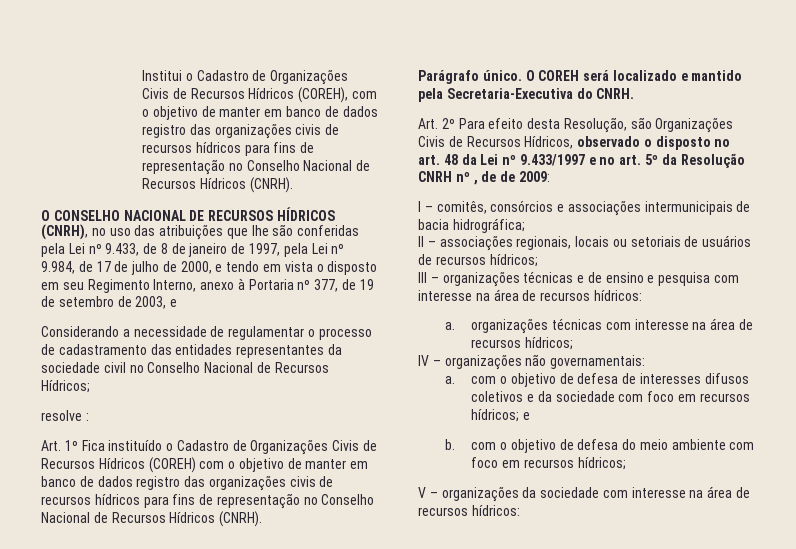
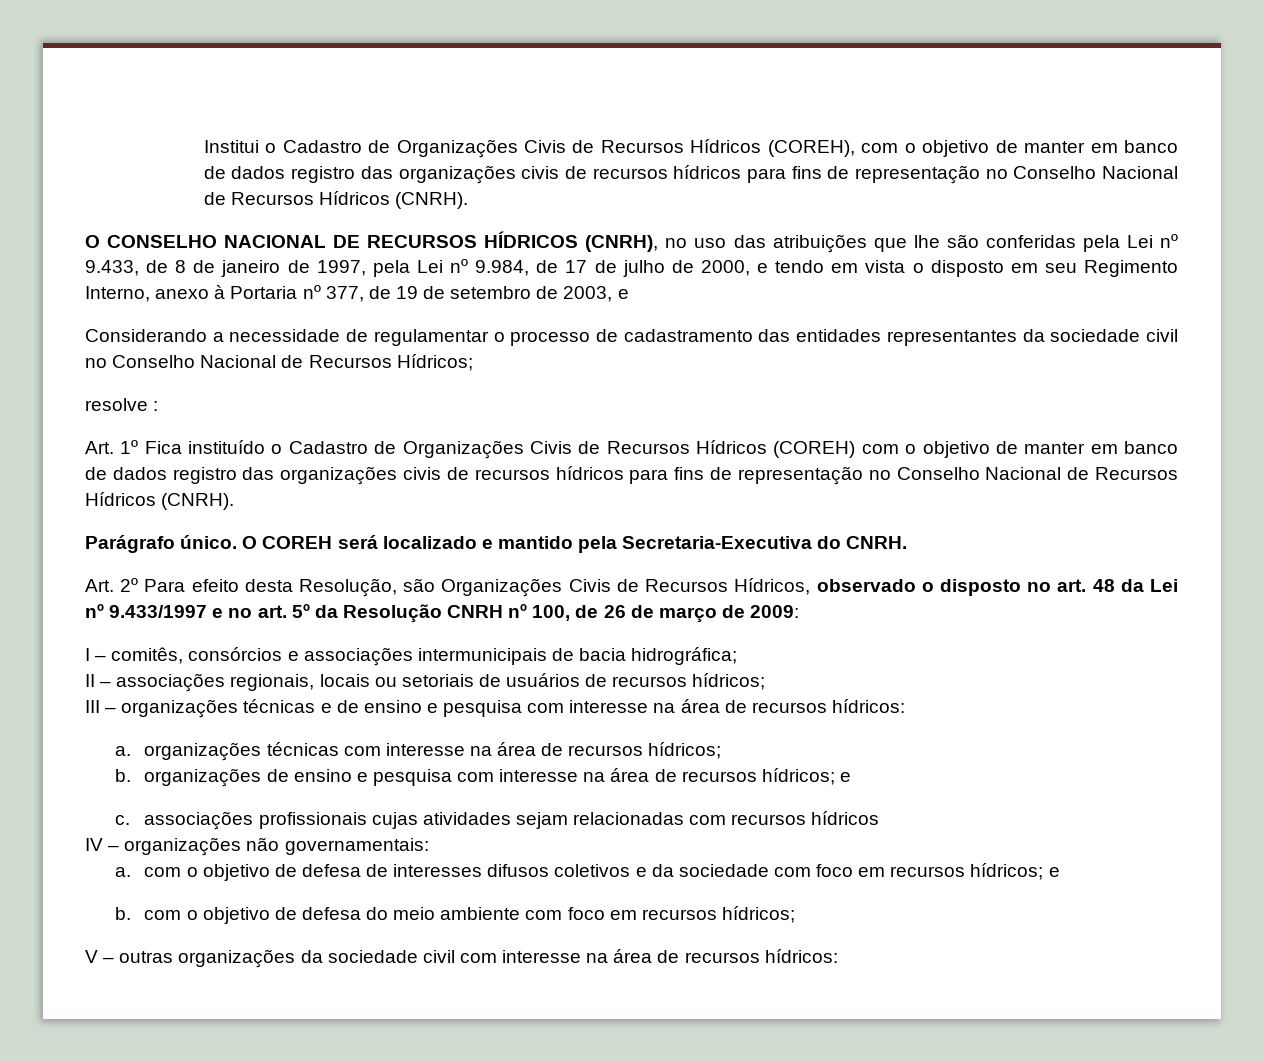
[473,171,497,185] , de -> [532,605,717,623] 100, de 26 de março
(573, 343) none -> [114,768,851,787] [114,811,880,830] // b. organizações de ensino e pesquisa com interesse na área de recursos hídricos; e // c. associações profissionais cujas atividades sejam relacionadas com recursos hídricos
(438, 495) none -> [119,951,174,963] outras
(600, 492) none -> [422,950,455,963] civil

